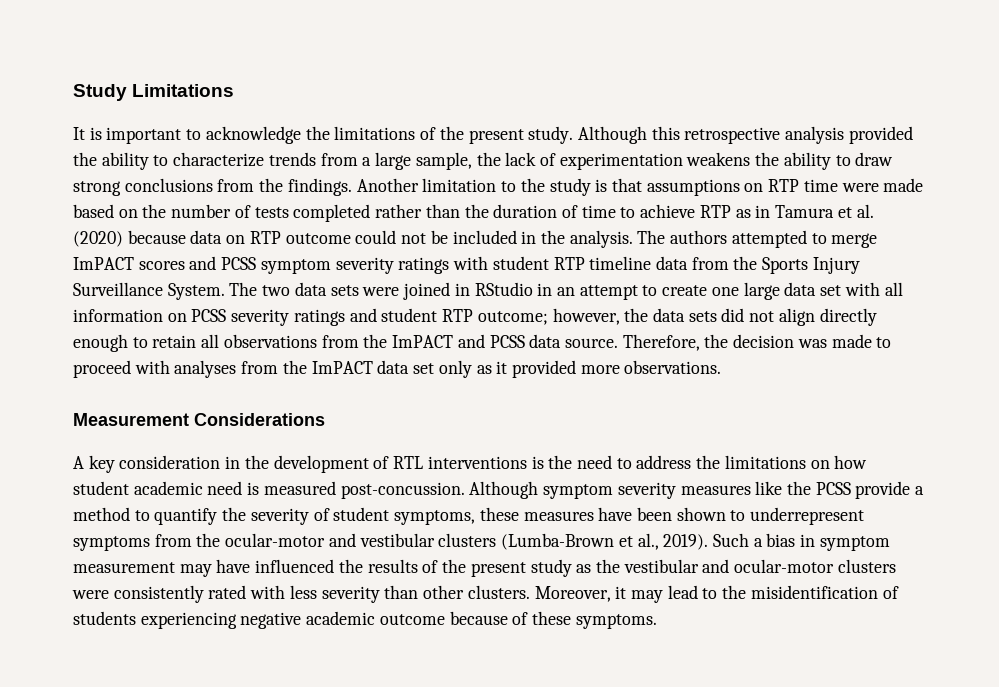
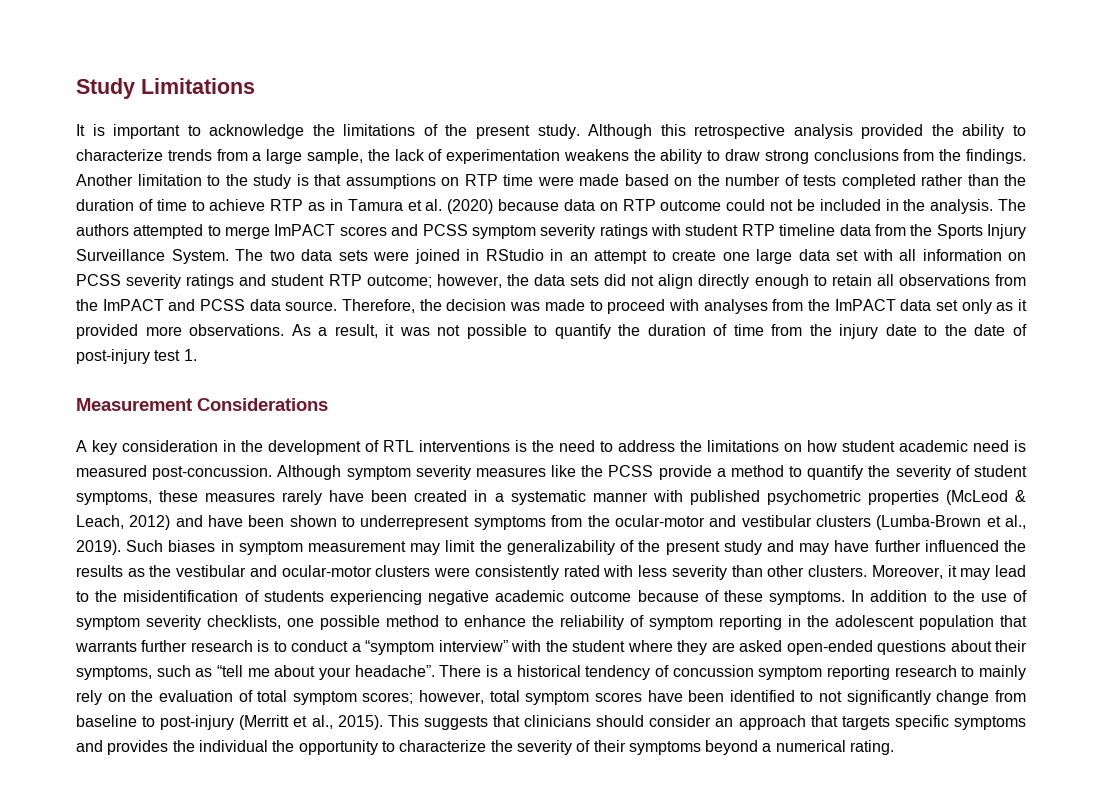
(722, 367) none -> [291,324,1027,339] [76,349,197,364] As a result, it was not possible to quantify the duration of time from the injury date to the date of post-injury test 1.
(594, 516) none -> [282,490,1026,505] [76,515,203,530] rarely have been created in a systematic manner with published psychometric properties (McLeod & Leach, 2012) and
[753,533,796,547] a bias -> [168,540,216,552] biases
[216,559,572,577] have influenced the results of the present study -> [445,540,1026,555] [76,565,123,577] limit the generalizability of the present study and may have further influenced the results
(657, 621) none -> [851,590,1027,602] [76,615,1027,630] [75,640,1028,655] [76,665,1027,680] [76,690,1027,705] [76,715,1026,730] [76,740,895,755] In addition to the use of symptom severity checklists, one possible method to enhance the reliability of symptom reporting in the adolescent population that warrants further research is to conduct a “symptom interview” with the student where they are asked open-ended questions about their symptoms, such as “tell me about your headache”. There is a historical tendency of concussion symptom reporting research to mainly rely on the evaluation of total symptom scores; however, total symptom scores have been identified to not significantly change from baseline to post-injury (Merritt et al., 2015). This suggests that clinicians should consider an approach that targets specific symptoms and provides the individual the opportunity to characterize the severity of their symptoms beyond a numerical rating.

